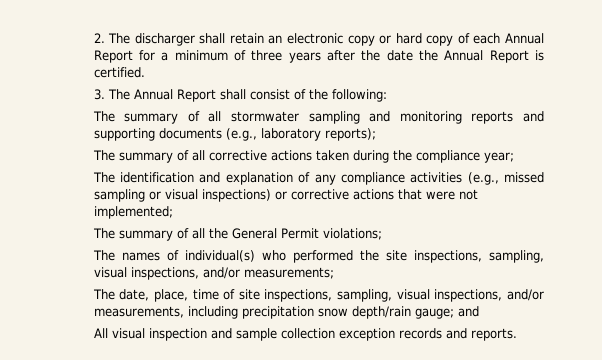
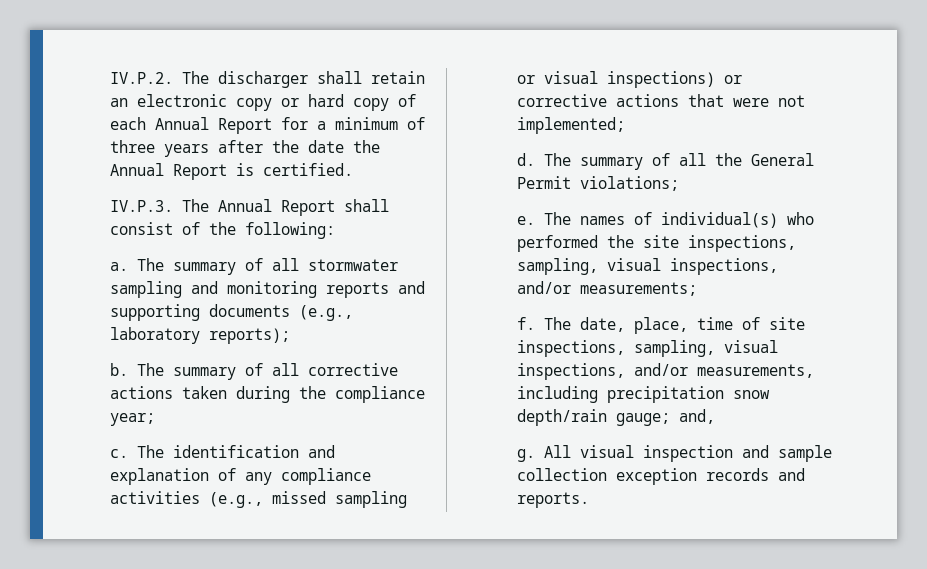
[93,33,105,43] 2. -> [110,72,174,84] IV.P.2.
[93,89,105,100] 3. -> [110,200,174,212] IV.P.3.
(387, 95) none -> [110,262,129,271] a.
(376, 134) none -> [110,363,129,376] b.
(514, 157) none -> [110,449,129,458] c.
(173, 212) none -> [517,153,536,166] d.
(382, 234) none -> [517,216,536,225] e.
(334, 273) none -> [517,317,536,330] f.
[457,306,479,317] and // -> [679,409,716,424] [517,449,536,462] and, // g.

